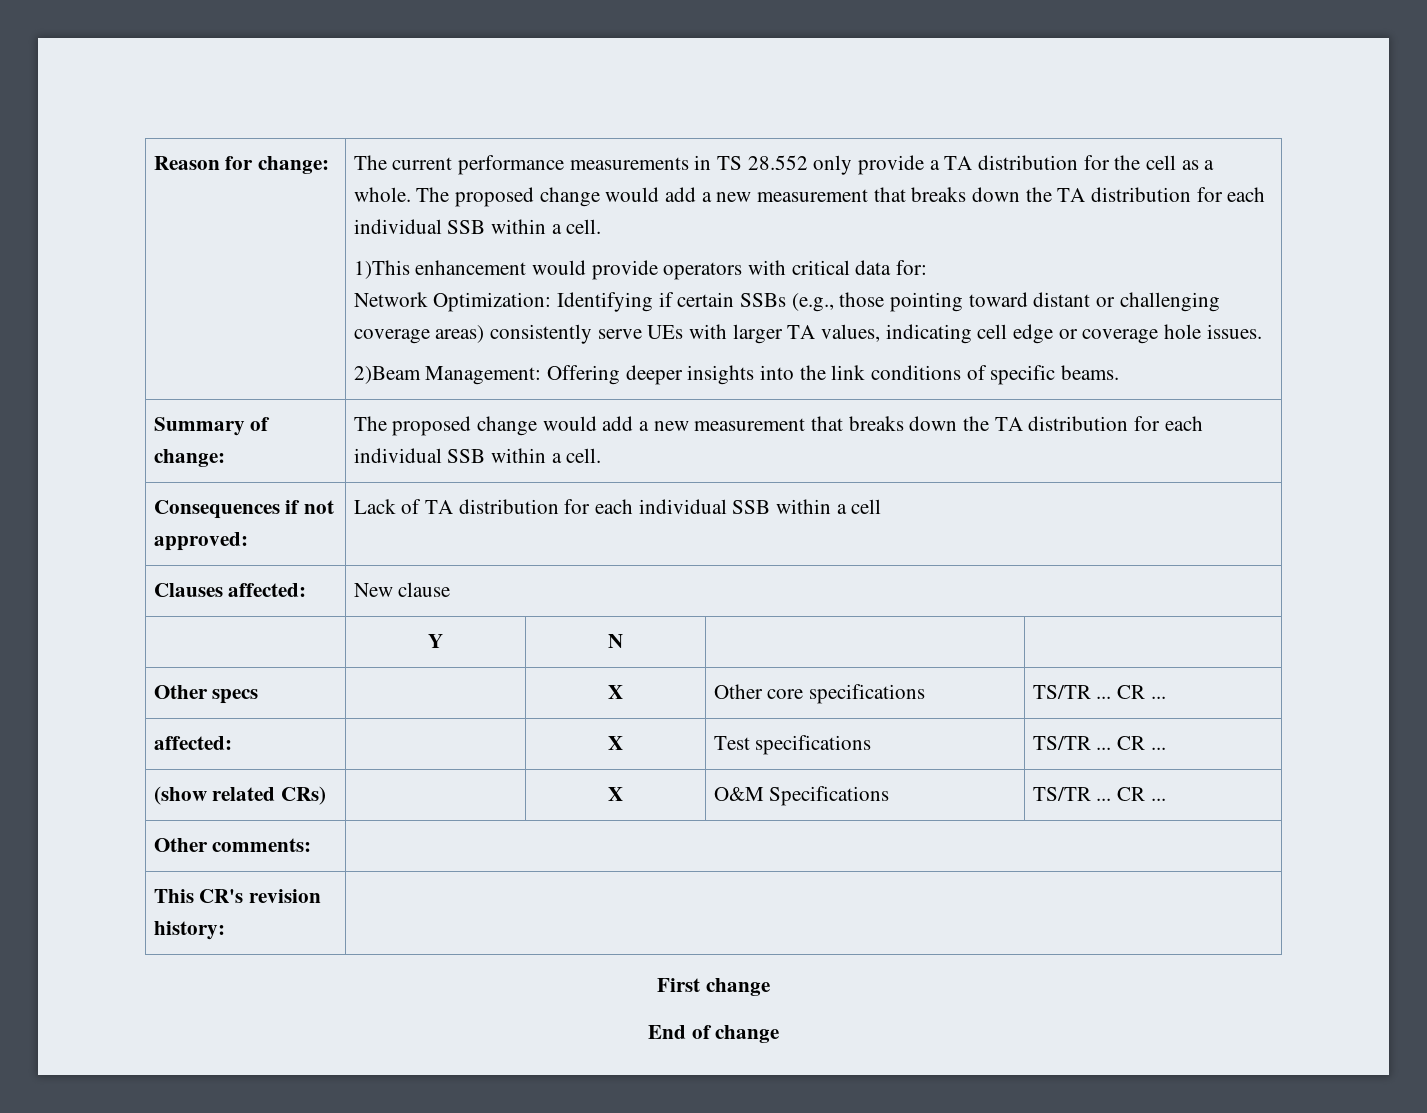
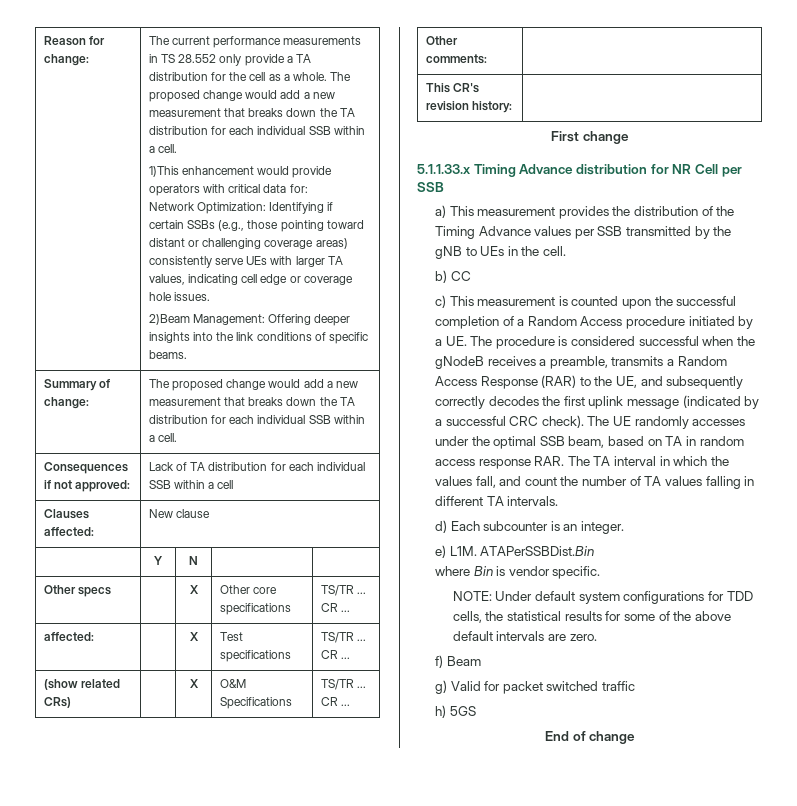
(770, 987) none -> [417,164,742,177] [417,182,444,192] [434,205,735,219] [434,226,732,239] [434,246,567,259] [434,270,471,283] [434,295,737,309] [434,316,754,329] [434,336,756,349] [434,356,727,369] [434,375,744,389] [434,395,760,409] [434,415,746,429] [434,436,744,449] [434,456,730,469] [434,476,755,489] [434,496,559,506] [434,520,625,534] [434,545,595,558] [434,566,601,579] [452,591,753,604] [452,611,731,623] [452,631,597,641] [434,655,481,668] [434,680,636,694] [434,705,476,718] // 5.1.1.33.x Timing Advance distribution for NR Cell per SSB // a) This measurement provides the distribution of the Timing Advance values per SSB transmitted by the gNB to UEs in the cell. // b) CC // c) This measurement is counted upon the successful completion of a Random Access procedure initiated by a UE. The procedure is considered successful when the gNodeB receives a preamble, transmits a Random Access Response (RAR) to the UE, and subsequently correctly decodes the first uplink message (indicated by a successful CRC check). The UE randomly accesses under the optimal SSB beam, based on TA in random access response RAR. The TA interval in which the values fall, and count the number of TA values falling in different TA intervals. // d) Each subcounter is an integer. // e) L1M. ATAPerSSBDist.Bin // where Bin is vendor specific. // NOTE: Under default system configurations for TDD cells, the statistical results for some of the above default intervals are zero. // f) Beam // g) Valid for packet switched traffic // h) 5GS

